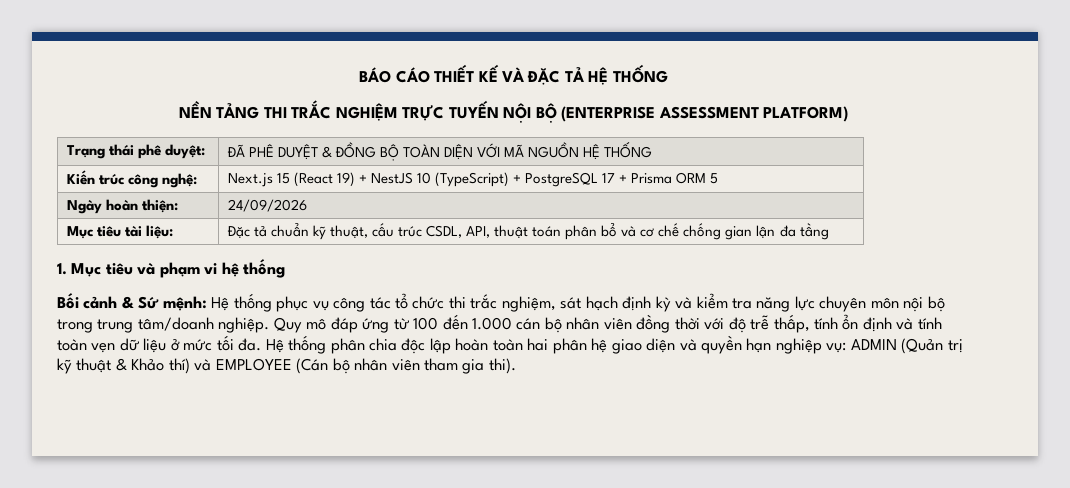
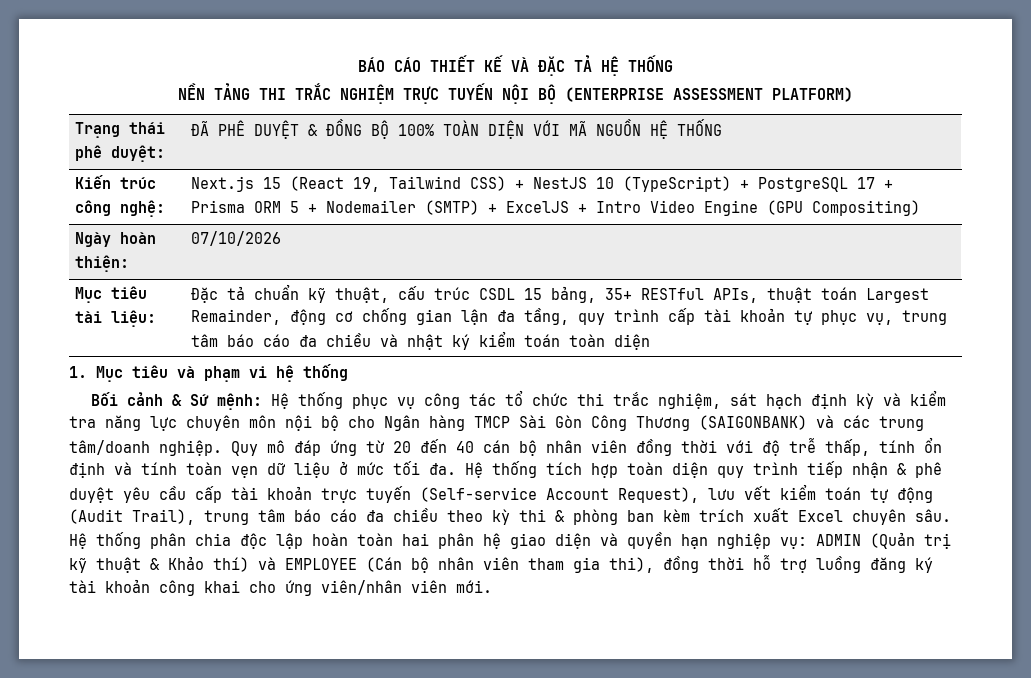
(399, 152) none -> [398,124,435,136] 100%
[336,172,355,187] 19) -> [353,176,507,192] 19, Tailwind CSS)
(719, 178) none -> [308,200,921,216] + Nodemailer (SMTP) + ExcelJS + Intro Video Engine (GPU Compositing)
[227,199,307,212] 24/09/2026 -> [191,231,282,246] 07/10/2026
[425,223,829,240] CSDL, API, thuật toán phân bổ và cơ chế chống gian lận đa tầng -> [479,286,930,303] [191,308,948,325] [191,331,651,350] CSDL 15 bảng, 35+ RESTful APIs, thuật toán Largest Remainder, động cơ chống gian lận đa tầng, quy trình cấp tài khoản tự phục vụ, trung tâm báo cáo đa chiều và nhật ký kiểm toán toàn diện
[57,319,93,333] trong -> [348,415,870,431] cho Ngân hàng TMCP Sài Gòn Công Thương (SAIGONBANK) và các
[413,314,513,330] 100 đến 1.000 -> [393,439,474,453] 20 đến 40
(327, 344) none -> [546,461,942,478] [69,484,933,503] [69,508,951,525] [69,532,141,549] tích hợp toàn diện quy trình tiếp nhận & phê duyệt yêu cầu cấp tài khoản trực tuyến (Self-service Account Request), lưu vết kiểm toán tự động (Audit Trail), trung tâm báo cáo đa chiều theo kỳ thi & phòng ban kèm trích xuất Excel chuyên sâu. Hệ thống
[488,358,516,374] thi). -> [609,555,933,573] [69,579,492,596] thi), đồng thời hỗ trợ luồng đăng ký tài khoản công khai cho ứng viên/nhân viên mới.

